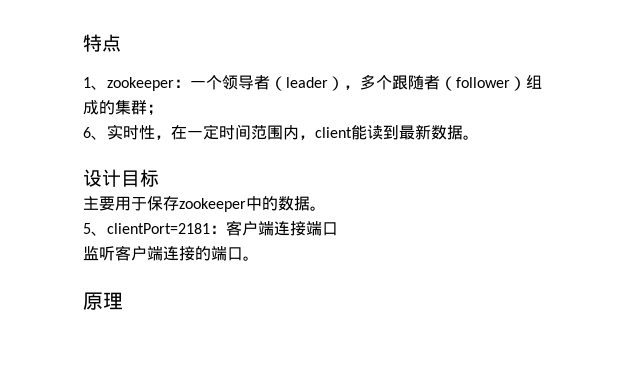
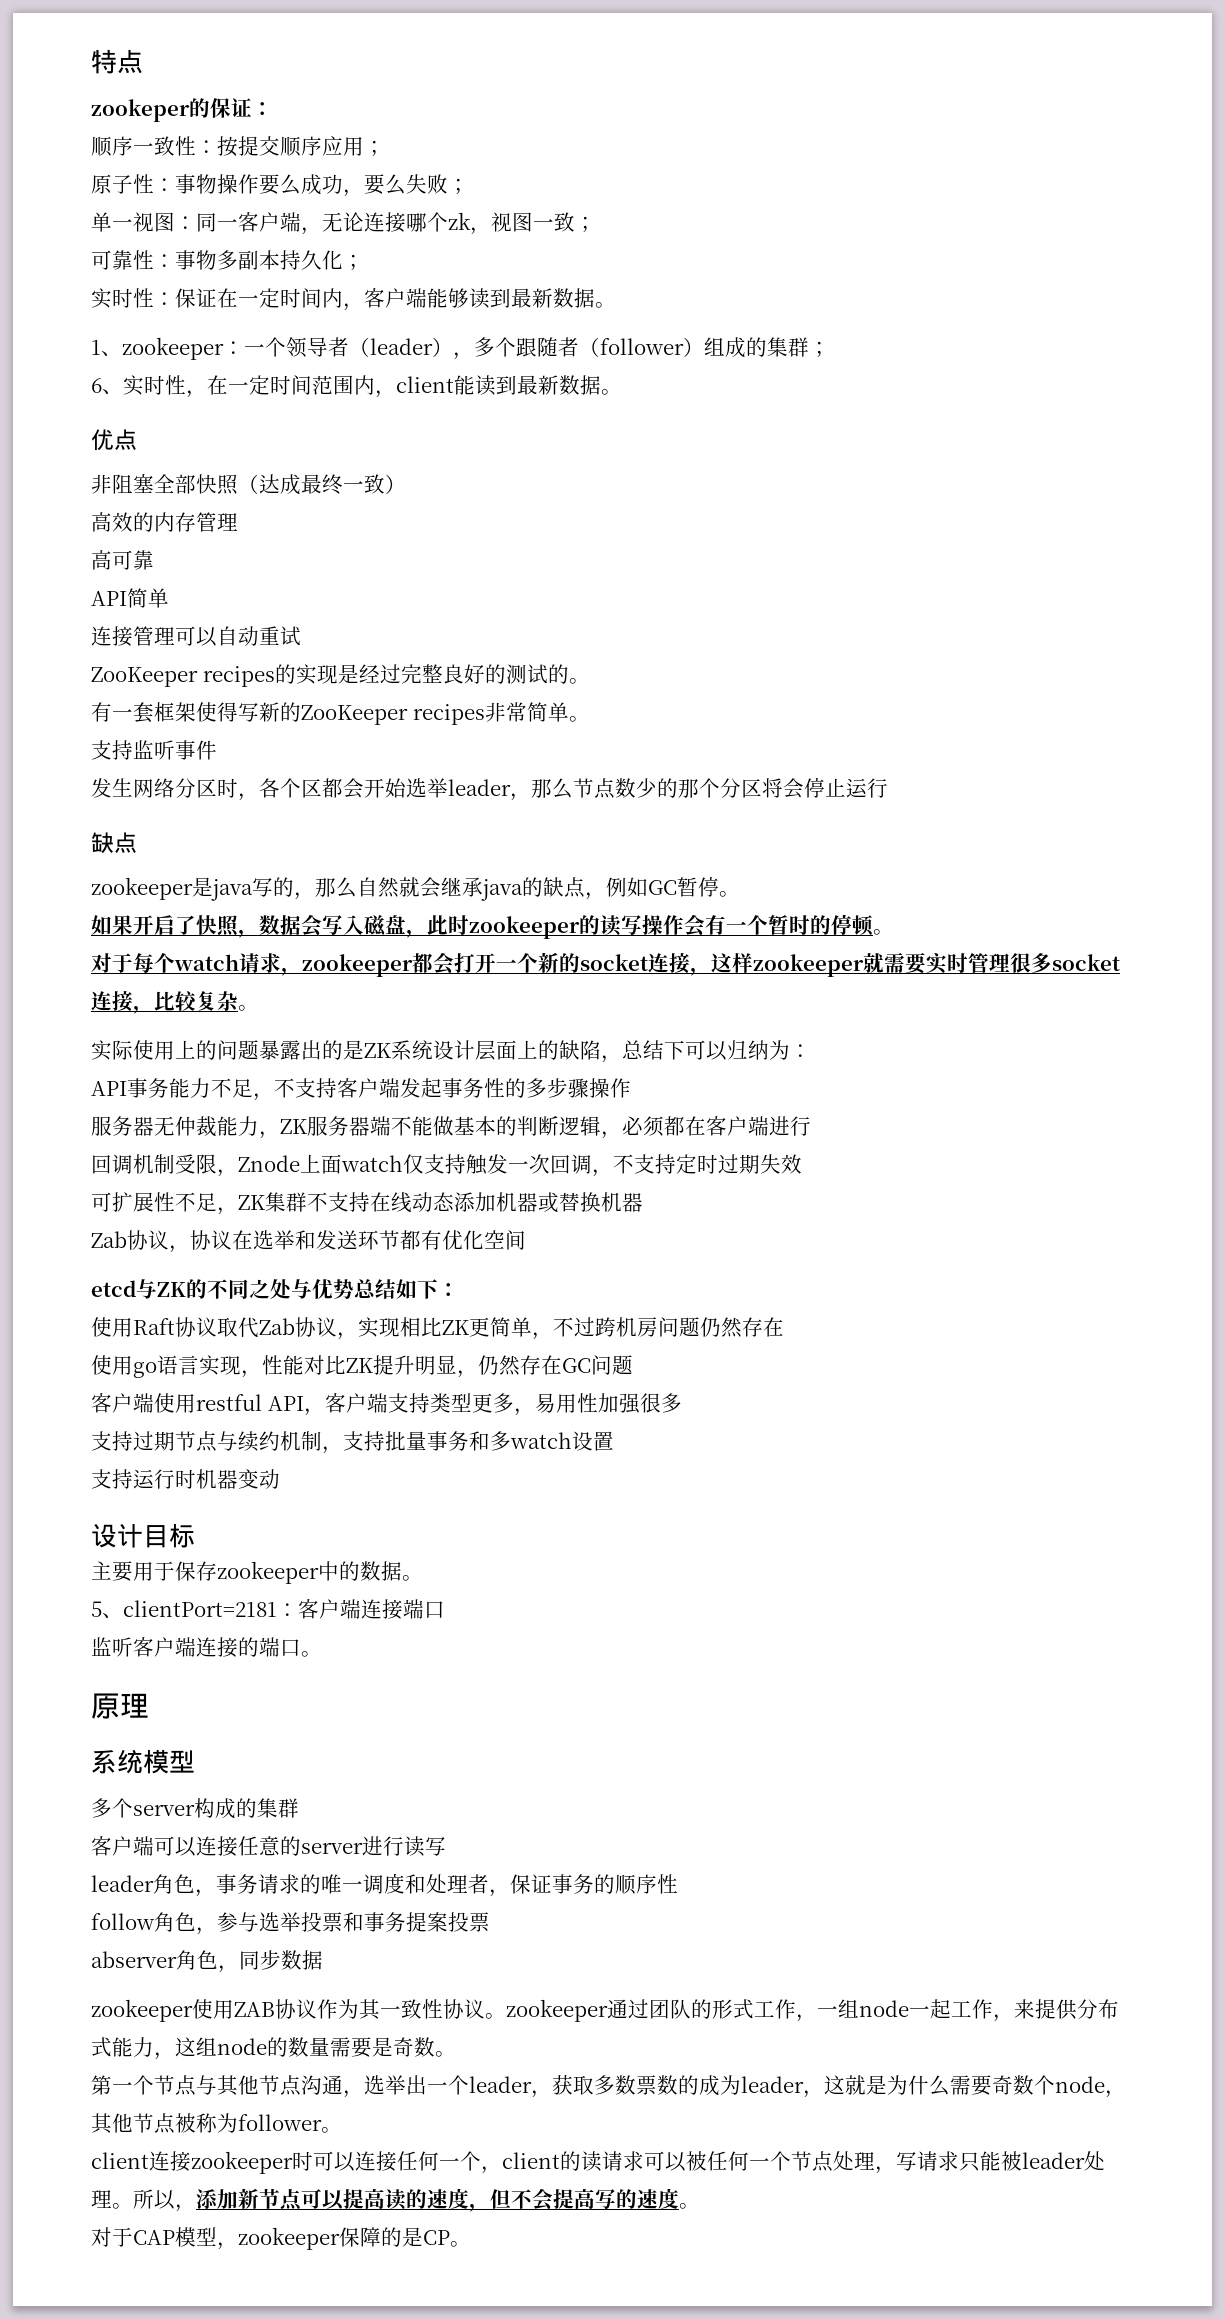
(121, 43) none -> [91,98,273,122] [91,136,385,157] [91,174,469,197] [91,212,596,235] [91,250,364,270] [91,288,616,311] // zookeper的保证： // 顺序一致性：按提交顺序应用； // 原子性：事物操作要么成功，要么失败； // 单一视图：同一客户端，无论连接哪个zk，视图一致； // 可靠性：事物多副本持久化； // 实时性：保证在一定时间内，客户端能够读到最新数据。
(479, 137) none -> [91,429,137,451] [91,474,406,495] [91,512,238,532] [91,550,154,570] [91,588,169,608] [91,626,301,647] [91,664,590,687] [91,702,590,725] [91,740,217,760] [91,778,888,801] [91,832,137,854] [91,877,740,901] [91,914,894,939] [91,952,1120,977] [91,991,259,1014] [91,1040,811,1063] [91,1078,631,1101] [91,1116,811,1139] [91,1154,802,1177] [91,1192,643,1215] [91,1230,526,1253] [91,1279,459,1299] [91,1317,784,1340] [91,1355,633,1378] [91,1393,682,1416] [91,1431,614,1454] [91,1469,280,1489] // 优点 // 非阻塞全部快照（达成最终一致） // 高效的内存管理 // 高可靠 // API简单 // 连接管理可以自动重试 // ZooKeeper recipes的实现是经过完整良好的测试的。 // 有一套框架使得写新的ZooKeeper recipes非常简单。 // 支持监听事件 // 发生网络分区时，各个区都会开始选举leader，那么节点数少的那个分区将会停止运行 // 缺点 // zookeeper是java写的，那么自然就会继承java的缺点，例如GC暂停。 // 如果开启了快照，数据会写入磁盘，此时zookeeper的读写操作会有一个暂时的停顿。 // 对于每个watch请求，zookeeper都会打开一个新的socket连接，这样zookeeper就需要实时管理很多socket连接，比较复杂。 // 实际使用上的问题暴露出的是ZK系统设计层面上的缺陷，总结下可以归纳为： // API事务能力不足，不支持客户端发起事务性的多步骤操作 // 服务器无仲裁能力，ZK服务器端不能做基本的判断逻辑，必须都在客户端进行 // 回调机制受限，Znode上面watch仅支持触发一次回调，不支持定时过期失效 // 可扩展性不足，ZK集群不支持在线动态添加机器或替换机器 // Zab协议，协议在选举和发送环节都有优化空间 // etcd与ZK的不同之处与优势总结如下： // 使用Raft协议取代Zab协议，实现相比ZK更简单，不过跨机房问题仍然存在 // 使用go语言实现，性能对比ZK提升明显，仍然存在GC问题 // 客户端使用restful API，客户端支持类型更多，易用性加强很多 // 支持过期节点与续约机制，支持批量事务和多watch设置 // 支持运行时机器变动
(123, 301) none -> [91,1749,195,1774] [91,1798,299,1819] [91,1836,446,1857] [91,1873,678,1897] [91,1912,490,1935] [91,1950,323,1973] [91,1999,1119,2022] [91,2037,456,2060] [91,2075,1126,2098] [91,2113,342,2134] [91,2151,1105,2174] [91,2188,700,2212] [91,2227,471,2250] // 系统模型 // 多个server构成的集群 // 客户端可以连接任意的server进行读写 // leader角色，事务请求的唯一调度和处理者，保证事务的顺序性 // follow角色，参与选举投票和事务提案投票 // abserver角色，同步数据 // zookeeper使用ZAB协议作为其一致性协议。zookeeper通过团队的形式工作，一组node一起工作，来提供分布式能力，这组node的数量需要是奇数。 // 第一个节点与其他节点沟通，选举出一个leader，获取多数票数的成为leader，这就是为什么需要奇数个node，其他节点被称为follower。 // client连接zookeeper时可以连接任何一个，client的读请求可以被任何一个节点处理，写请求只能被leader处理。所以，添加新节点可以提高读的速度，但不会提高写的速度。 // 对于CAP模型，zookeeper保障的是CP。

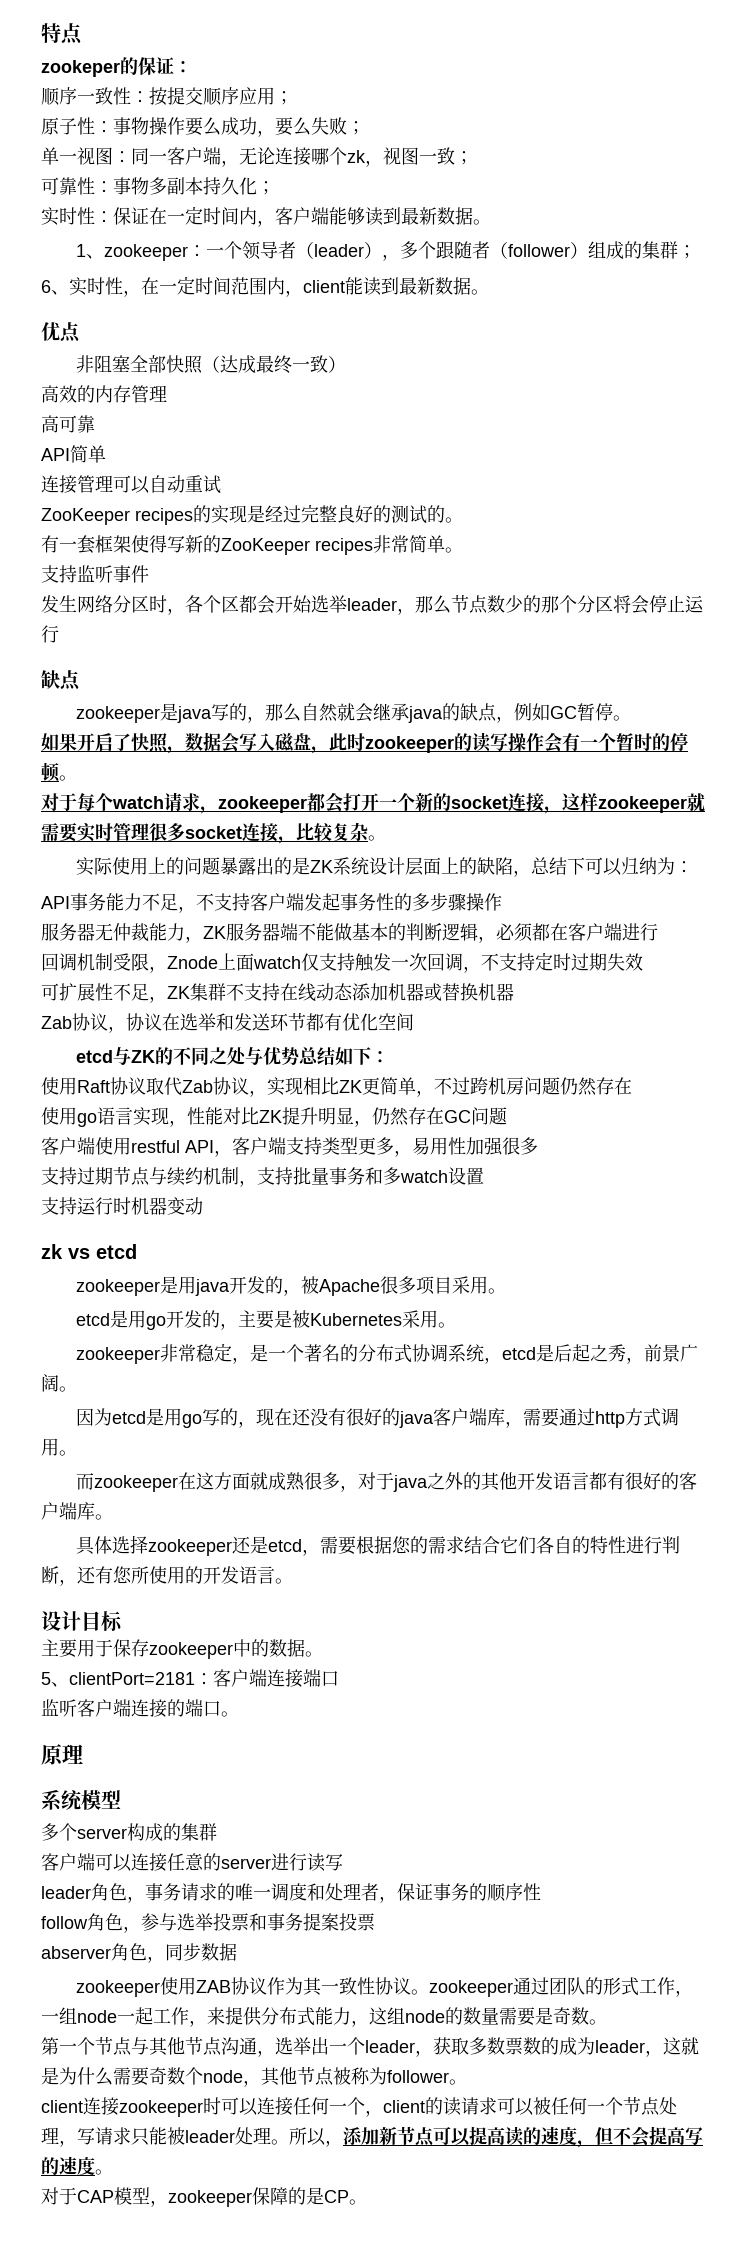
(280, 1479) none -> [41,1244,137,1259] [75,1276,506,1296] [75,1310,456,1330] [75,1343,698,1364] [41,1374,77,1392] [75,1408,679,1428] [41,1438,77,1456] [75,1472,697,1492] [41,1502,113,1520] [75,1535,680,1556] [41,1566,293,1586] // zk vs etcd // zookeeper是用java开发的，被Apache很多项目采用。 // etcd是用go开发的，主要是被Kubernetes采用。 // zookeeper非常稳定，是一个著名的分布式协调系统，etcd是后起之秀，前景广阔。 // 因为etcd是用go写的，现在还没有很好的java客户端库，需要通过http方式调用。 // 而zookeeper在这方面就成熟很多，对于java之外的其他开发语言都有很好的客户端库。 // 具体选择zookeeper还是etcd，需要根据您的需求结合它们各自的特性进行判断，还有您所使用的开发语言。

